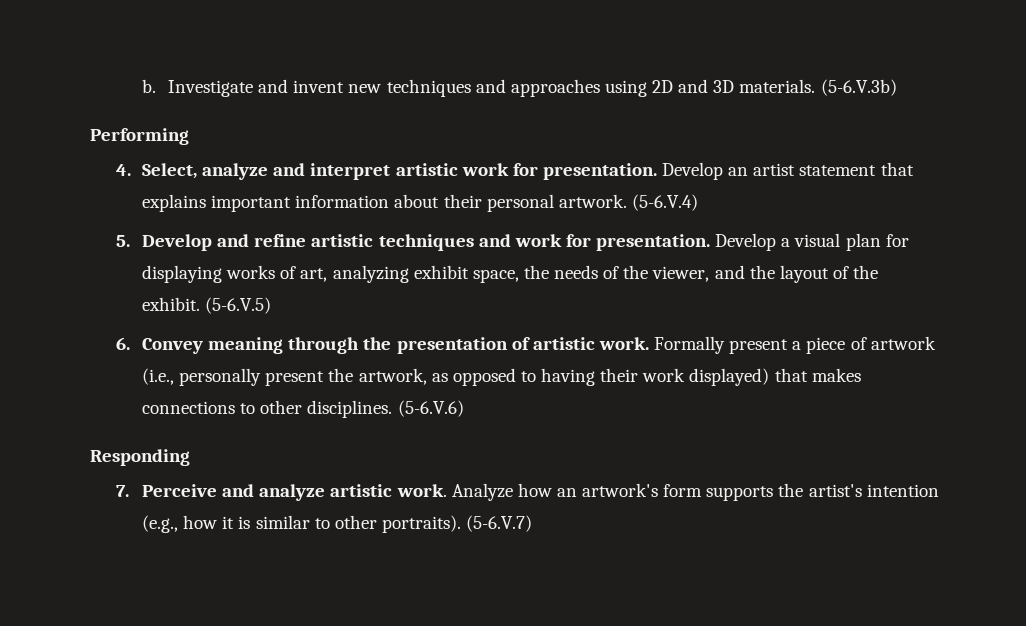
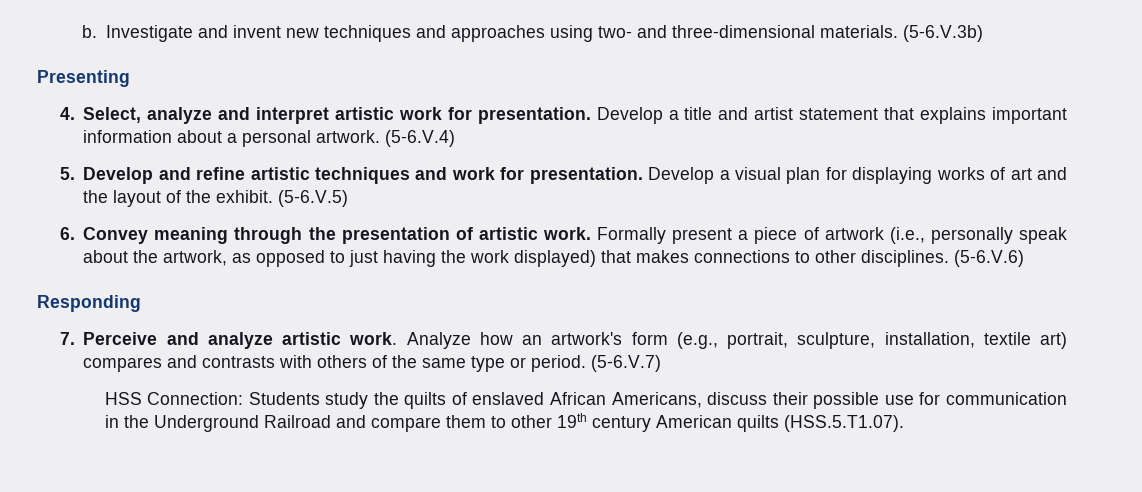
[652,79,735,93] 2D and 3D -> [597,25,815,38] two- and three-dimensional
[90,128,189,145] Performing -> [37,70,130,87] Presenting
[728,167,749,176] an -> [668,107,749,120] a title and
[443,194,482,208] their -> [227,133,238,143] a
[300,265,710,283] art, analyzing exhibit space, the needs of the viewer, -> [1010,168,1032,180] art
[265,371,325,386] present -> [1019,227,1067,244] [83,250,129,263] speak about
[541,368,639,386] having their -> [349,250,467,267] just having the
[706,483,939,501] [142,515,533,533] supports the artist's intention (e.g., how it is similar to other portraits). (5-6.V.7) -> [676,332,1068,349] [83,355,662,372] [104,392,1067,409] [104,413,904,432] (e.g., portrait, sculpture, installation, textile art) compares and contrasts with others of the same type or period. (5-6.V.7) // HSS Connection: Students study the quilts of enslaved African Americans, discuss their possible use for communication in the Underground Railroad and compare them to other 19th century American quilts (HSS.5.T1.07).

